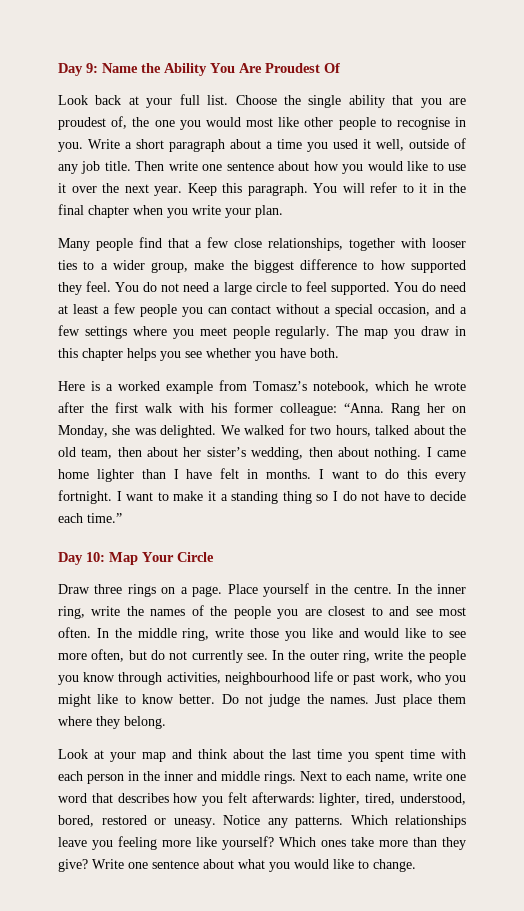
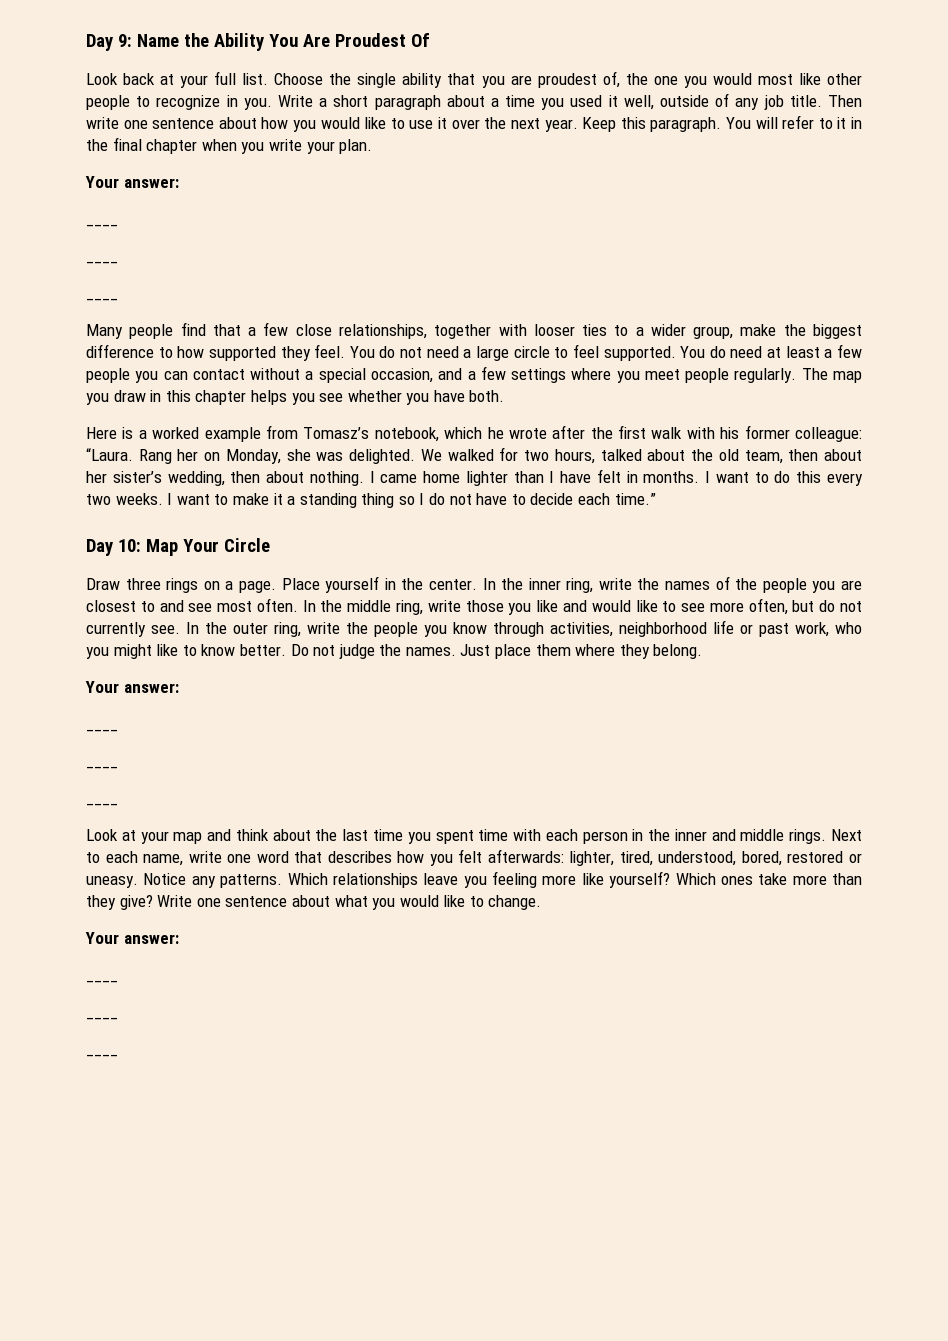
[396,117,450,130] recognise -> [156,95,221,110] recognize
(283, 211) none -> [85,176,179,188] [86,224,118,227] [86,261,118,264] [86,298,118,301] // Your answer: // ____ // ____ // ____
[344,403,384,413] “Anna. -> [86,448,133,461] “Laura.
[58,490,112,504] fortnight. -> [86,493,163,505] two weeks.
[353,585,392,594] centre. -> [428,579,477,590] center.
[224,672,310,685] neighbourhood -> [619,622,707,637] neighborhood
(166, 722) none -> [85,681,179,693] [86,729,118,732] [86,766,118,769] [86,803,118,806] // Your answer: // ____ // ____ // ____
(416, 865) none -> [85,932,179,944] [86,980,118,983] [86,1017,118,1020] [86,1054,118,1057] // Your answer: // ____ // ____ // ____

